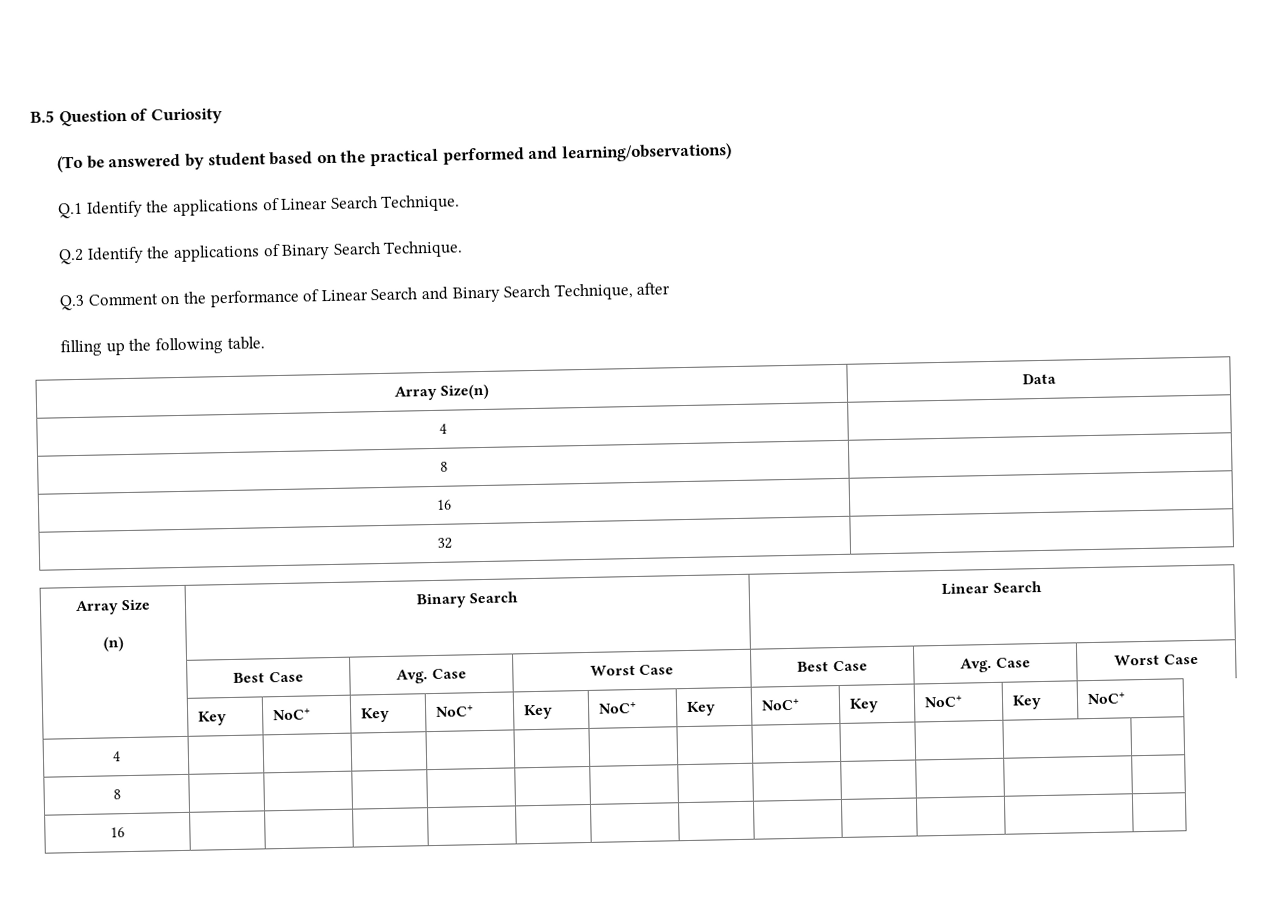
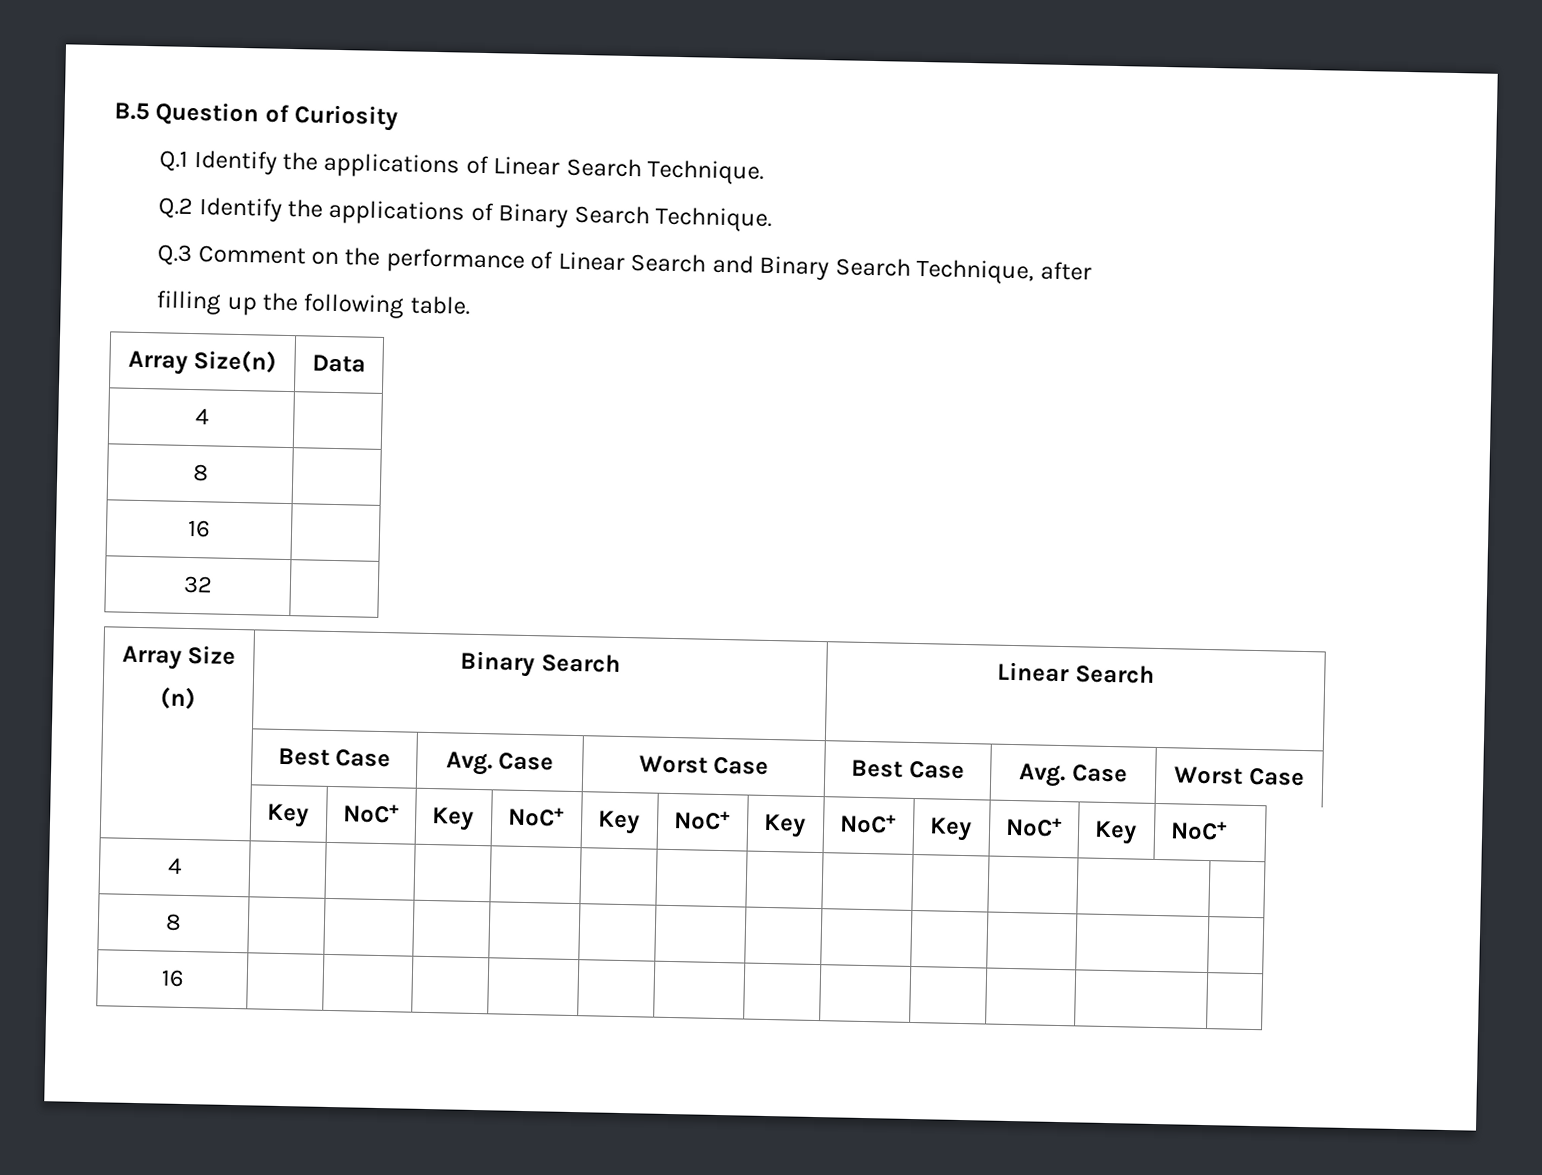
[57,143,732,173] // (To be answered by student based on the practical performed and learning/observations) -> (399, 118) none

